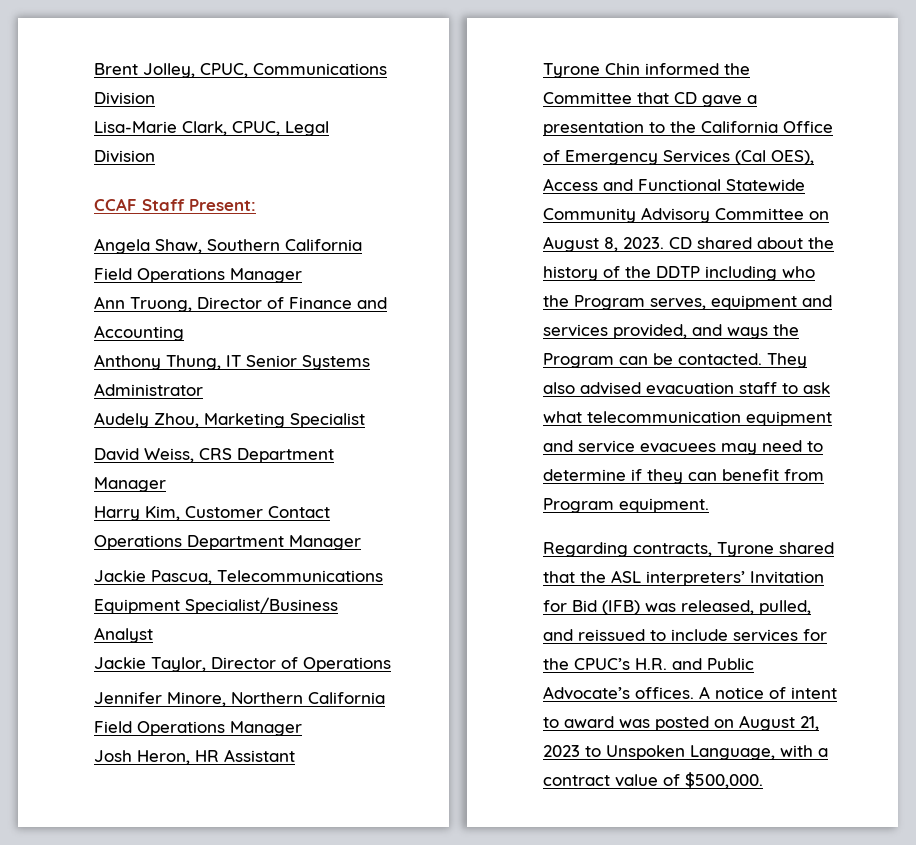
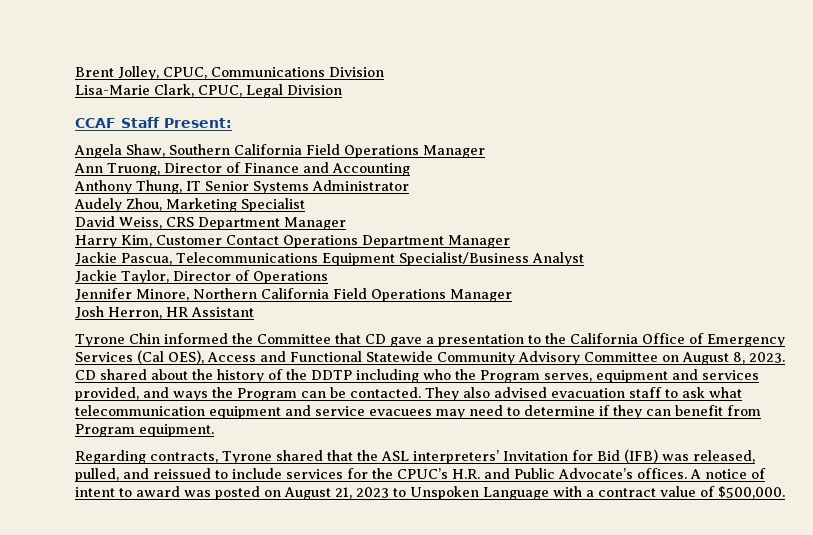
[137,750,190,765] Heron, -> [108,307,162,319] Herron,
[690,745,775,760] Language, -> [483,487,549,500] Language

